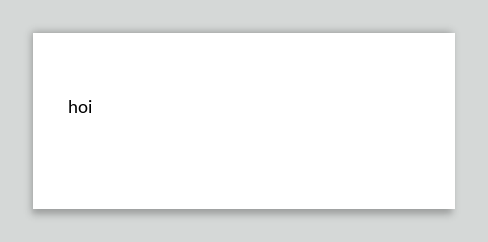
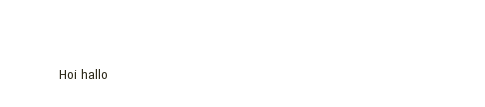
[68,100,92,113] hoi -> [59,69,108,79] Hoi hallo

